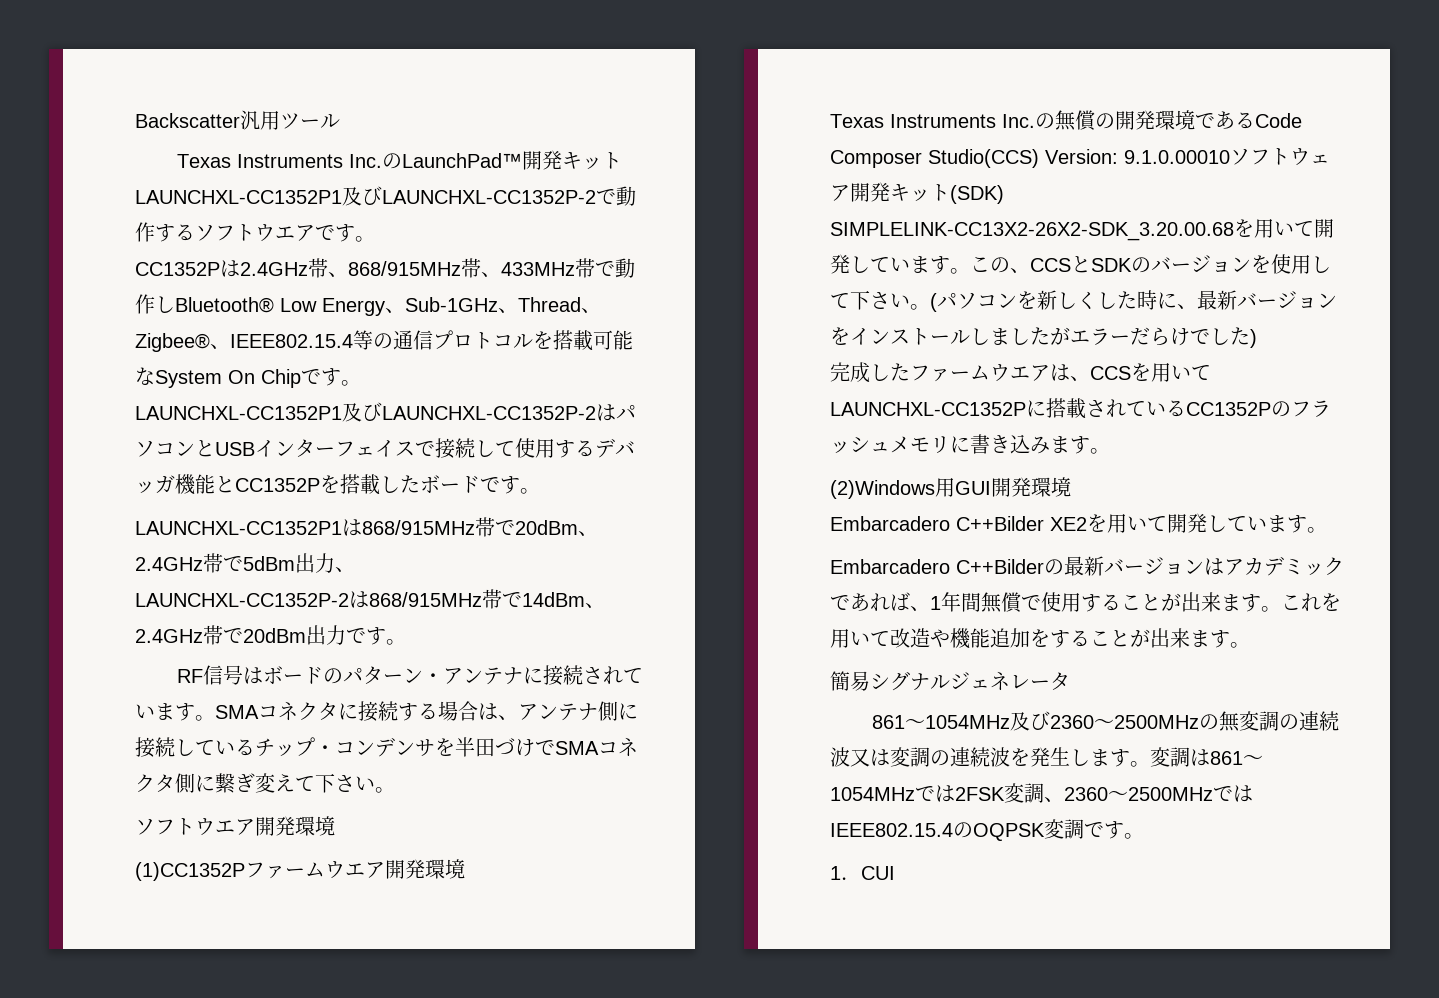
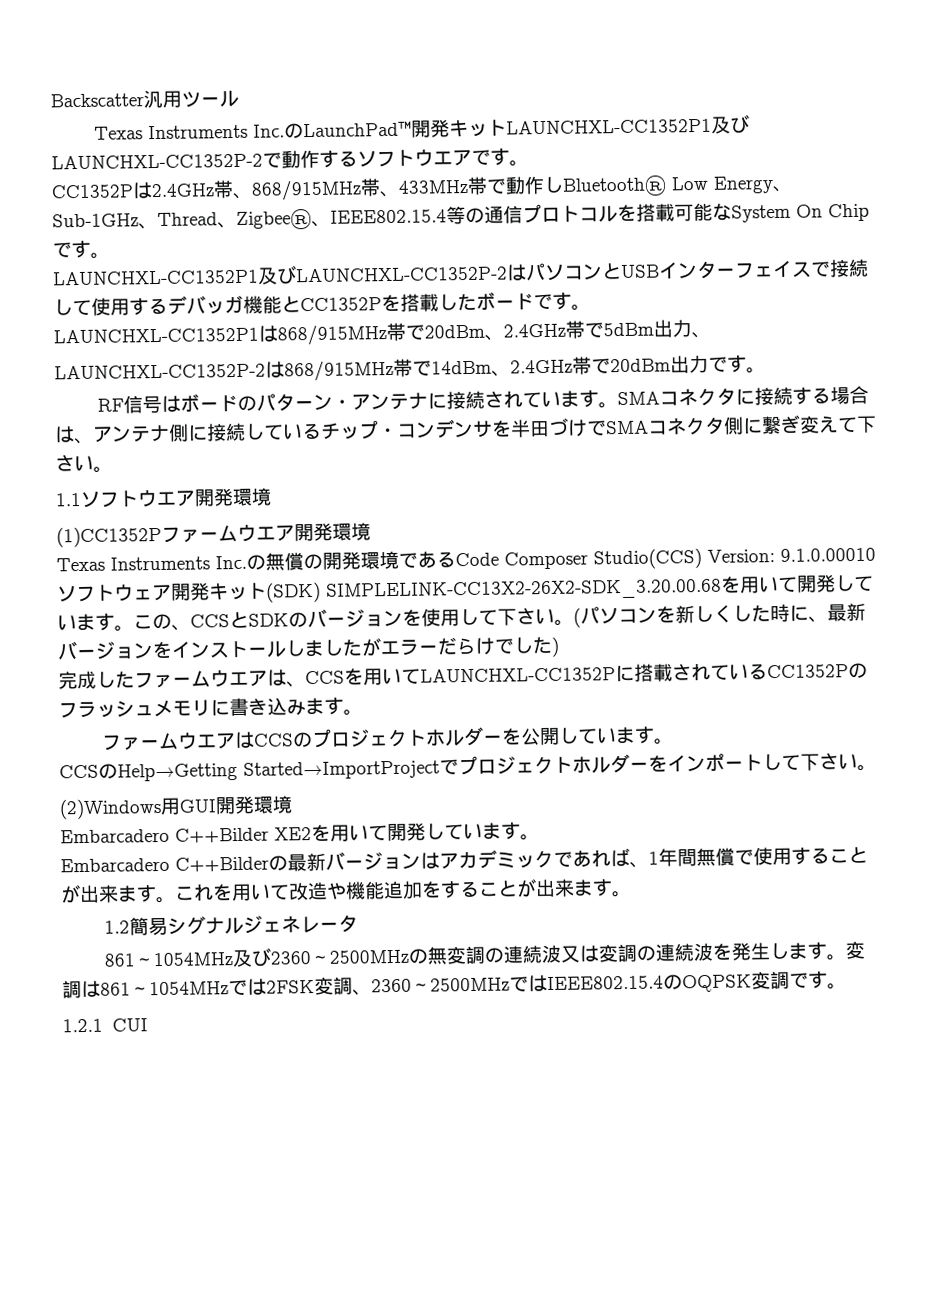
(395, 790) none -> [55,492,82,507] 1.1
(1110, 451) none -> [101,725,675,751] [59,752,877,782] // ファームウエアはCCSのプロジェクトホルダーを公開しています。 // CCSのHelp→Getting Started→ImportProjectでプロジェクトホルダーをインポートして下さい。
(1250, 645) none -> [104,920,131,934] 1.2
[830,866,861,880] 1． -> [62,1018,103,1033] 1.2.1

